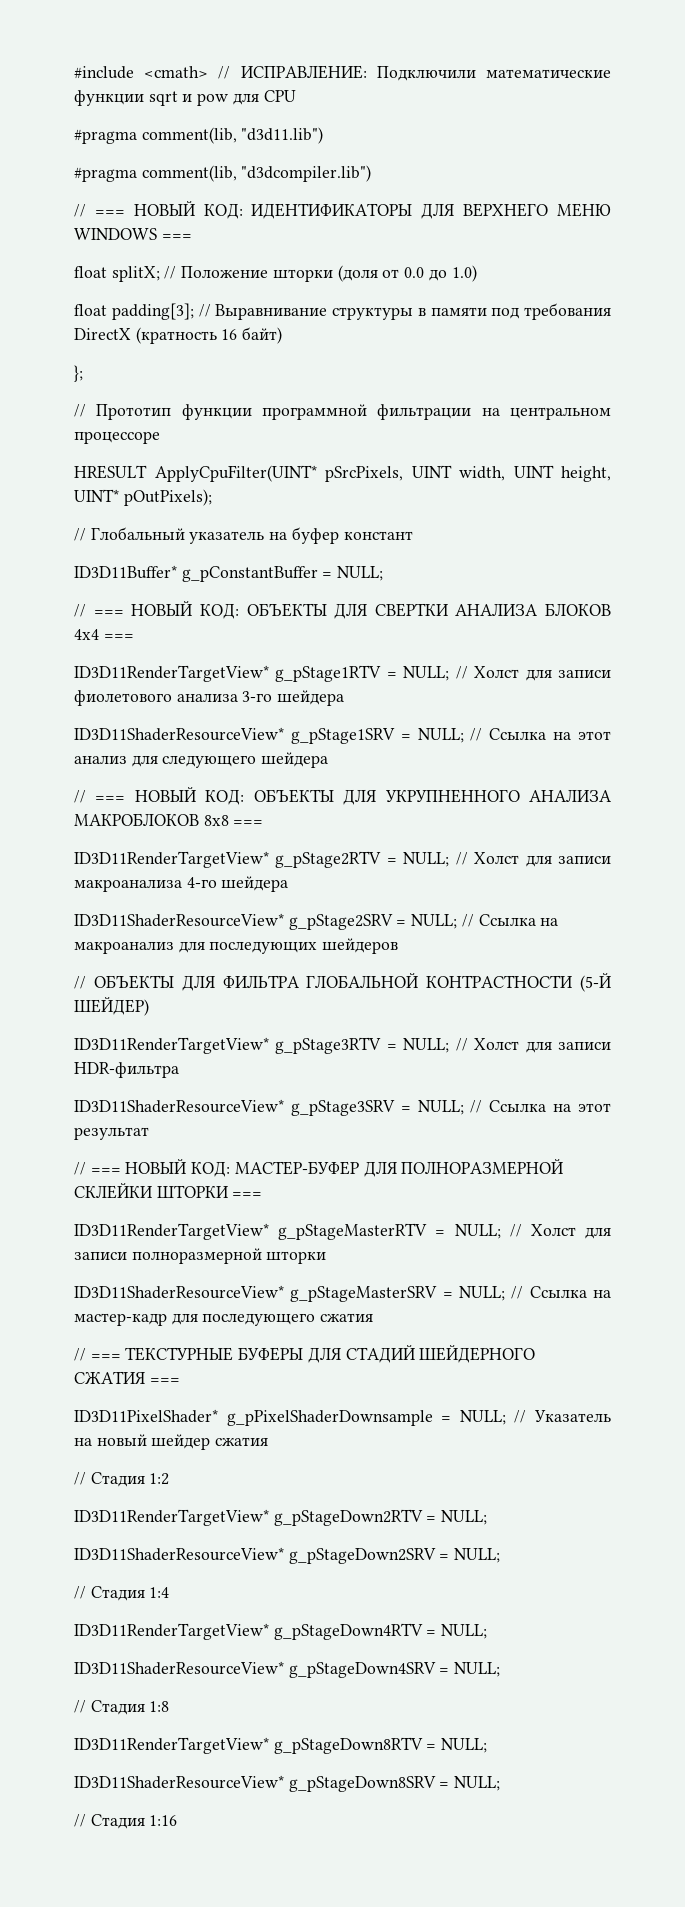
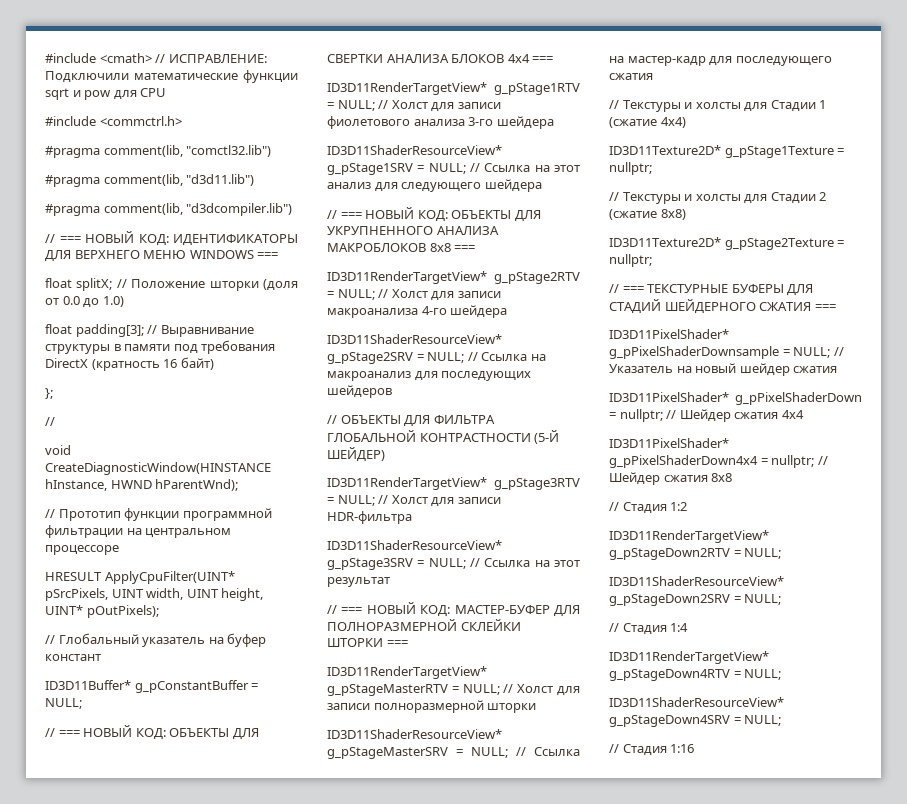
(296, 96) none -> [45,116,182,126] [45,145,272,158] // #include <commctrl.h> // #pragma comment(lib, "comctl32.lib")
(86, 410) none -> [45,445,71,455] [45,462,271,475] [45,479,239,491] [45,509,55,518] // void CreateDiagnosticWindow(HINSTANCE hInstance, HWND hParentWnd); // //
(374, 1317) none -> [609,100,827,112] [609,117,686,128] [609,145,845,158] [609,162,652,175] [609,192,827,204] [609,209,686,220] [609,237,845,250] [609,254,652,267] // // Текстуры и холсты для Стадии 1 (сжатие 4х4) // ID3D11Texture2D* g_pStage1Texture = nullptr; // // Текстуры и холсты для Стадии 2 (сжатие 8х8) // ID3D11Texture2D* g_pStage2Texture = nullptr;
(269, 1441) none -> [609,392,862,405] [609,409,804,422] [609,438,729,448] [609,455,828,468] [609,472,733,485] // ID3D11PixelShader* g_pPixelShaderDown = nullptr; // Шейдер сжатия 4х4 // ID3D11PixelShader* g_pPixelShaderDown4x4 = nullptr; // Шейдер сжатия 8х8
[74,1700,170,1715] [74,1737,488,1754] [74,1775,501,1792] // // Стадия 1:8 // ID3D11RenderTargetView* g_pStageDown8RTV = NULL; // ID3D11ShaderResourceView* g_pStageDown8SRV = NULL; -> (782, 720) none

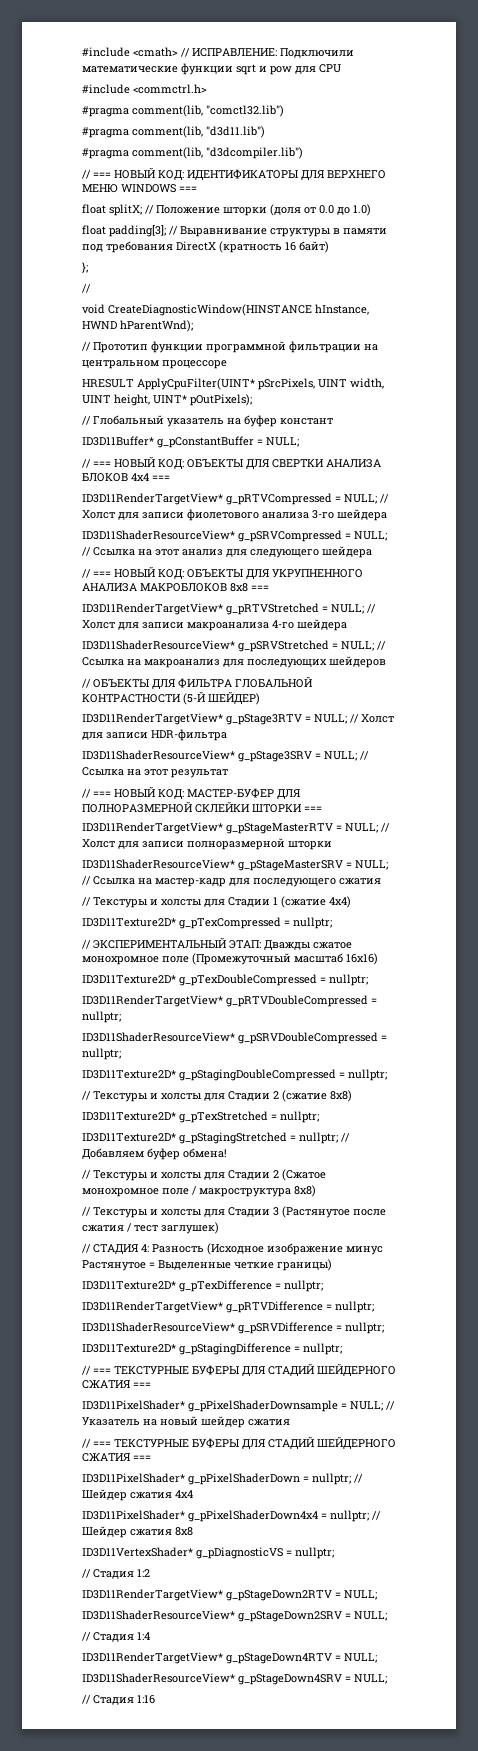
[494,83,580,95] g_pStage1RTV -> [226,493,332,505] g_pRTVCompressed
[327,163,413,175] g_pStage1SRV -> [238,530,342,542] g_pSRVCompressed
[494,272,580,284] g_pStage2RTV -> [226,603,319,615] g_pRTVStretched
[327,352,413,364] g_pStage2SRV -> [238,640,329,652] g_pSRVStretched
[724,146,834,158] g_pStage1Texture -> [179,917,332,929] [82,937,352,950] [82,953,378,965] [82,974,368,986] [82,995,377,1007] [82,1011,121,1023] [82,1032,387,1044] [82,1048,121,1060] [82,1069,336,1081] g_pTexCompressed = nullptr; // // ЭКСПЕРИМЕНТАЛЬНЫЙ ЭТАП: Дважды сжатое монохромное поле (Промежуточный масштаб 16х16) // ID3D11Texture2D* g_pTexDoubleCompressed = nullptr; // ID3D11RenderTargetView* g_pRTVDoubleCompressed = nullptr; // ID3D11ShaderResourceView* g_pSRVDoubleCompressed = nullptr; // ID3D11Texture2D* g_pStagingDoubleCompressed
[724,238,834,250] g_pStage2Texture -> [179,1111,319,1123] [82,1132,350,1144] [82,1148,227,1160] [82,1169,326,1181] [82,1185,316,1197] [82,1206,386,1218] [82,1222,219,1234] [82,1243,383,1255] [82,1259,332,1271] [82,1280,323,1292] [82,1301,374,1313] [82,1322,384,1334] [82,1343,291,1355] g_pTexStretched = nullptr; // ID3D11Texture2D* g_pStagingStretched = nullptr; // Добавляем буфер обмена! // // Текстуры и холсты для Стадии 2 (Сжатое монохромное поле / макроструктура 8х8) // // Текстуры и холсты для Стадии 3 (Растянутое после сжатия / тест заглушек) // // СТАДИЯ 4: Разность (Исходное изображение минус Растянутое = Выделенные четкие границы) // ID3D11Texture2D* g_pTexDifference = nullptr; // ID3D11RenderTargetView* g_pRTVDifference = nullptr; // ID3D11ShaderResourceView* g_pSRVDifference = nullptr; // ID3D11Texture2D* g_pStagingDifference
(838, 369) none -> [82,1436,396,1449] [82,1453,151,1462] // // === ТЕКСТУРНЫЕ БУФЕРЫ ДЛЯ СТАДИЙ ШЕЙДЕРНОГО СЖАТИЯ ===
(733, 477) none -> [82,1547,334,1559] // ID3D11VertexShader* g_pDiagnosticVS = nullptr;

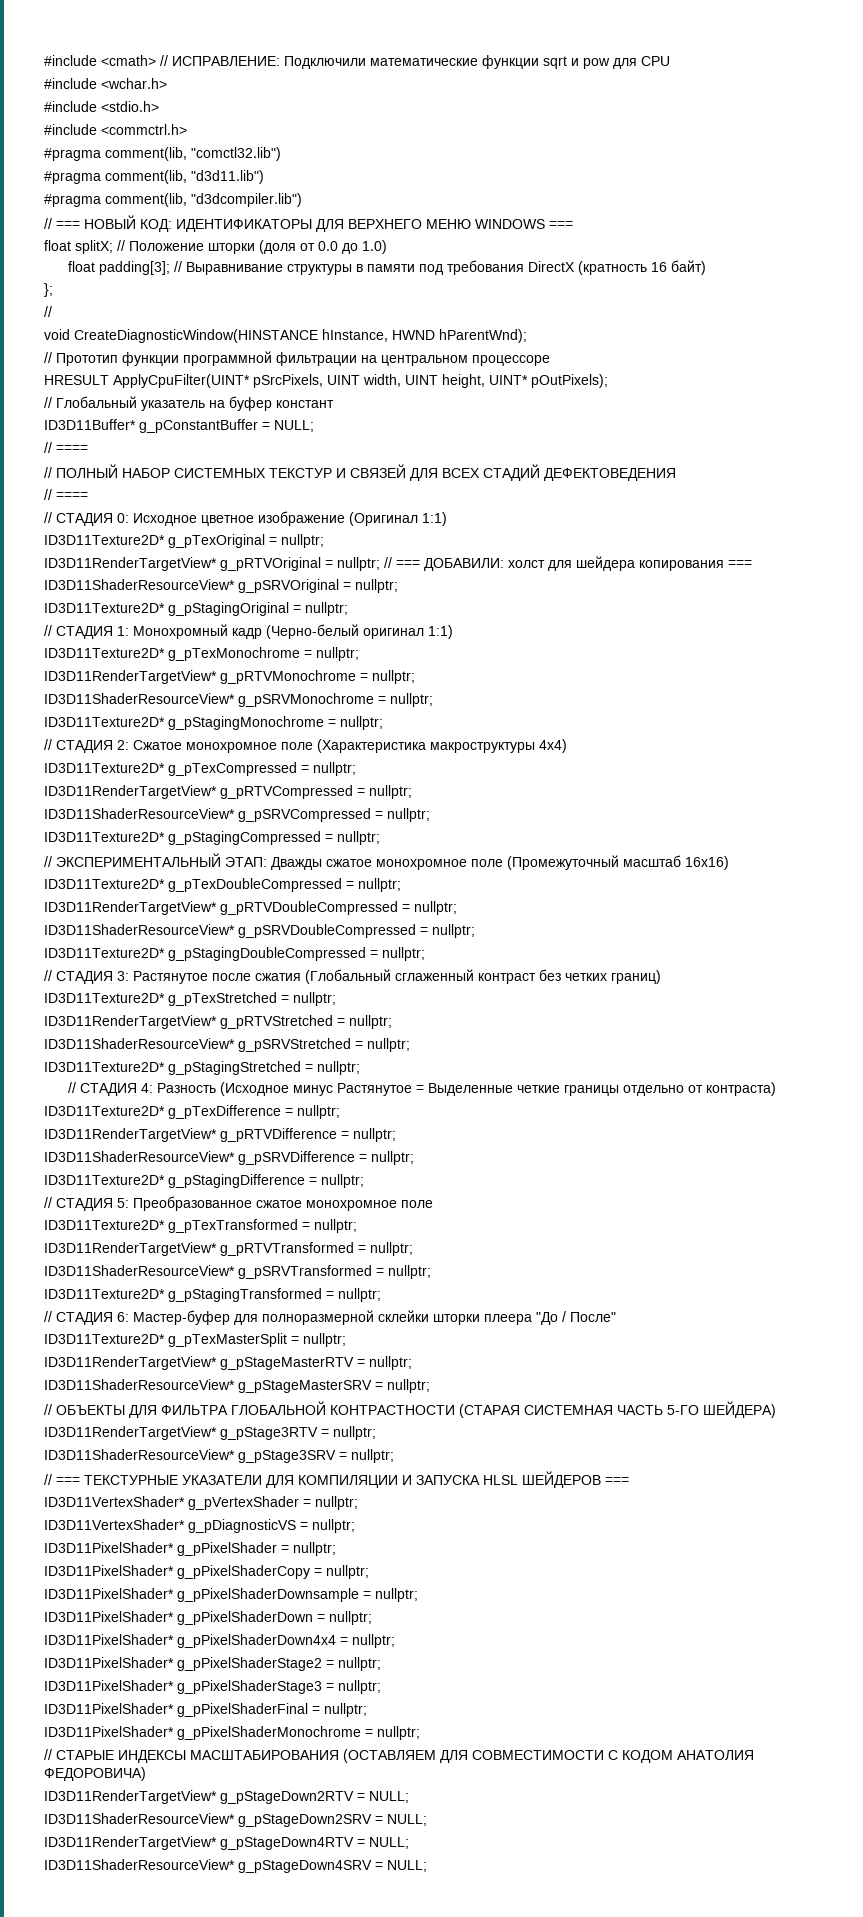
(341, 68) none -> [44,78,167,89] [44,101,159,112] // #include <wchar.h> // #include <stdio.h>
[93,456,381,469] [82,473,170,482] [82,493,389,505] [82,509,387,521] [82,530,387,542] [82,546,372,558] [82,566,363,579] [82,583,269,592] [82,603,376,615] [82,619,347,631] [82,640,386,652] [82,656,386,668] [82,676,313,689] [82,691,260,705] [82,713,394,725] [82,729,227,741] [82,750,369,762] [82,767,228,778] [82,786,300,799] [82,801,322,813] [82,822,390,834] [82,838,332,850] [82,859,388,871] [82,876,381,887] [82,896,351,908] [82,917,281,929] === НОВЫЙ КОД: ОБЪЕКТЫ ДЛЯ СВЕРТКИ АНАЛИЗА БЛОКОВ 4х4 === // ID3D11RenderTargetView* g_pRTVCompressed = NULL; // Холст для записи фиолетового анализа 3-го шейдера // ID3D11ShaderResourceView* g_pSRVCompressed = NULL; // Ссылка на этот анализ для следующего шейдера // // === НОВЫЙ КОД: ОБЪЕКТЫ ДЛЯ УКРУПНЕННОГО АНАЛИЗА МАКРОБЛОКОВ 8х8 === // ID3D11RenderTargetView* g_pRTVStretched = NULL; // Холст для записи макроанализа 4-го шейдера // ID3D11ShaderResourceView* g_pSRVStretched = NULL; // Ссылка на макроанализ для последующих шейдеров // // ОБЪЕКТЫ ДЛЯ ФИЛЬТРА ГЛОБАЛЬНОЙ КОНТРАСТНОСТИ (5-Й ШЕЙДЕР) // ID3D11RenderTargetView* g_pStage3RTV = NULL; // Холст для записи HDR-фильтра // ID3D11ShaderResourceView* g_pStage3SRV = NULL; // Ссылка на этот результат // // === НОВЫЙ КОД: МАСТЕР-БУФЕР ДЛЯ ПОЛНОРАЗМЕРНОЙ СКЛЕЙКИ ШТОРКИ === // ID3D11RenderTargetView* g_pStageMasterRTV = NULL; // Холст для записи полноразмерной шторки // ID3D11ShaderResourceView* g_pStageMasterSRV = NULL; // Ссылка на мастер-кадр для последующего сжатия // // Текстуры и холсты для Стадии 1 (сжатие 4х4) // ID3D11Texture2D* g_pTexCompressed -> [56,445,88,453] [44,464,676,481] [44,489,88,500] [44,511,447,526] [44,534,324,548] [44,556,752,571] [44,579,398,593] [44,602,348,616] [44,624,453,639] [44,647,359,661] [44,670,415,684] [44,693,433,707] [44,716,383,730] [44,739,567,753] [44,762,356,776] [44,785,412,799] [44,808,430,822] [44,831,321,845] ==== // // ПОЛНЫЙ НАБОР СИСТЕМНЫХ ТЕКСТУР И СВЯЗЕЙ ДЛЯ ВСЕХ СТАДИЙ ДЕФЕКТОВЕДЕНИЯ // // ==== // // СТАДИЯ 0: Исходное цветное изображение (Оригинал 1:1) // ID3D11Texture2D* g_pTexOriginal = nullptr; // ID3D11RenderTargetView* g_pRTVOriginal = nullptr; // === ДОБАВИЛИ: холст для шейдера копирования === // ID3D11ShaderResourceView* g_pSRVOriginal = nullptr; // ID3D11Texture2D* g_pStagingOriginal = nullptr; // // СТАДИЯ 1: Монохромный кадр (Черно-белый оригинал 1:1) // ID3D11Texture2D* g_pTexMonochrome = nullptr; // ID3D11RenderTargetView* g_pRTVMonochrome = nullptr; // ID3D11ShaderResourceView* g_pSRVMonochrome = nullptr; // ID3D11Texture2D* g_pStagingMonochrome = nullptr; // // СТАДИЯ 2: Сжатое монохромное поле (Характеристика макроструктуры 4х4) // ID3D11Texture2D* g_pTexCompressed = nullptr; // ID3D11RenderTargetView* g_pRTVCompressed = nullptr; // ID3D11ShaderResourceView* g_pSRVCompressed = nullptr; // ID3D11Texture2D* g_pStagingCompressed
[93,1090,352,1102] [82,1111,319,1123] [82,1132,350,1144] [82,1148,227,1160] [82,1169,326,1181] [82,1185,316,1197] [82,1206,386,1218] [82,1222,219,1234] Текстуры и холсты для Стадии 2 (сжатие 8х8) // ID3D11Texture2D* g_pTexStretched = nullptr; // ID3D11Texture2D* g_pStagingStretched = nullptr; // Добавляем буфер обмена! // // Текстуры и холсты для Стадии 2 (Сжатое монохромное поле / макроструктура 8х8) // // Текстуры и холсты для Стадии 3 (Растянутое после сжатия / тест заглушек) -> [56,969,661,984] [44,992,336,1006] [44,1015,392,1029] [44,1038,410,1052] [44,1061,360,1075] СТАДИЯ 3: Растянутое после сжатия (Глобальный сглаженный контраст без четких границ) // ID3D11Texture2D* g_pTexStretched = nullptr; // ID3D11RenderTargetView* g_pRTVStretched = nullptr; // ID3D11ShaderResourceView* g_pSRVStretched = nullptr; // ID3D11Texture2D* g_pStagingStretched = nullptr;
[267,1243,343,1255] изображение -> (289, 1089) none
[277,1259,332,1271] границы) -> [563,1082,776,1096] границы отдельно от контраста)
[93,1363,396,1376] [82,1380,151,1389] [82,1400,395,1412] [82,1416,290,1428] [82,1436,396,1449] [82,1453,151,1462] [82,1473,363,1485] [82,1489,193,1501] [82,1510,381,1522] [82,1526,193,1538] [82,1547,334,1559] [82,1569,150,1579] === ТЕКСТУРНЫЕ БУФЕРЫ ДЛЯ СТАДИЙ ШЕЙДЕРНОГО СЖАТИЯ === // ID3D11PixelShader* g_pPixelShaderDownsample = NULL; // Указатель на новый шейдер сжатия // // === ТЕКСТУРНЫЕ БУФЕРЫ ДЛЯ СТАДИЙ ШЕЙДЕРНОГО СЖАТИЯ === // ID3D11PixelShader* g_pPixelShaderDown = nullptr; // Шейдер сжатия 4х4 // ID3D11PixelShader* g_pPixelShaderDown4x4 = nullptr; // Шейдер сжатия 8х8 // ID3D11VertexShader* g_pDiagnosticVS = nullptr; // // Стадия 1:2 -> [56,1196,433,1211] [44,1219,357,1233] [44,1242,413,1256] [44,1265,431,1279] [44,1288,381,1302] [44,1310,616,1325] [44,1333,346,1347] [44,1356,412,1370] [44,1379,430,1393] [44,1401,776,1418] [44,1426,376,1440] [44,1449,394,1463] [44,1471,629,1488] [44,1496,358,1510] [44,1519,355,1533] [44,1542,336,1556] [44,1565,369,1579] [44,1588,418,1602] [44,1611,372,1625] [44,1634,395,1648] [44,1657,381,1671] [44,1680,381,1694] [44,1703,367,1717] [44,1726,420,1740] [44,1749,754,1763] [44,1767,146,1781] СТАДИЯ 5: Преобразованное сжатое монохромное поле // ID3D11Texture2D* g_pTexTransformed = nullptr; // ID3D11RenderTargetView* g_pRTVTransformed = nullptr; // ID3D11ShaderResourceView* g_pSRVTransformed = nullptr; // ID3D11Texture2D* g_pStagingTransformed = nullptr; // // СТАДИЯ 6: Мастер-буфер для полноразмерной склейки шторки плеера "До / После" // ID3D11Texture2D* g_pTexMasterSplit = nullptr; // ID3D11RenderTargetView* g_pStageMasterRTV = nullptr; // ID3D11ShaderResourceView* g_pStageMasterSRV = nullptr; // // ОБЪЕКТЫ ДЛЯ ФИЛЬТРА ГЛОБАЛЬНОЙ КОНТРАСТНОСТИ (СТАРАЯ СИСТЕМНАЯ ЧАСТЬ 5-ГО ШЕЙДЕРА) // ID3D11RenderTargetView* g_pStage3RTV = nullptr; // ID3D11ShaderResourceView* g_pStage3SRV = nullptr; // // === ТЕКСТУРНЫЕ УКАЗАТЕЛИ ДЛЯ КОМПИЛЯЦИИ И ЗАПУСКА HLSL ШЕЙДЕРОВ === // ID3D11VertexShader* g_pVertexShader = nullptr; // ID3D11VertexShader* g_pDiagnosticVS = nullptr; // ID3D11PixelShader* g_pPixelShader = nullptr; // ID3D11PixelShader* g_pPixelShaderCopy = nullptr; // ID3D11PixelShader* g_pPixelShaderDownsample = nullptr; // ID3D11PixelShader* g_pPixelShaderDown = nullptr; // ID3D11PixelShader* g_pPixelShaderDown4x4 = nullptr; // ID3D11PixelShader* g_pPixelShaderStage2 = nullptr; // ID3D11PixelShader* g_pPixelShaderStage3 = nullptr; // ID3D11PixelShader* g_pPixelShaderFinal = nullptr; // ID3D11PixelShader* g_pPixelShaderMonochrome = nullptr; // // СТАРЫЕ ИНДЕКСЫ МАСШТАБИРОВАНИЯ (ОСТАВЛЯЕМ ДЛЯ СОВМЕСТИМОСТИ С КОДОМ АНАТОЛИЯ ФЕДОРОВИЧА)
[82,1632,150,1642] // // Стадия 1:4 -> (427, 1820) none
[82,1695,155,1705] // // Стадия 1:16 -> (427, 1866) none

